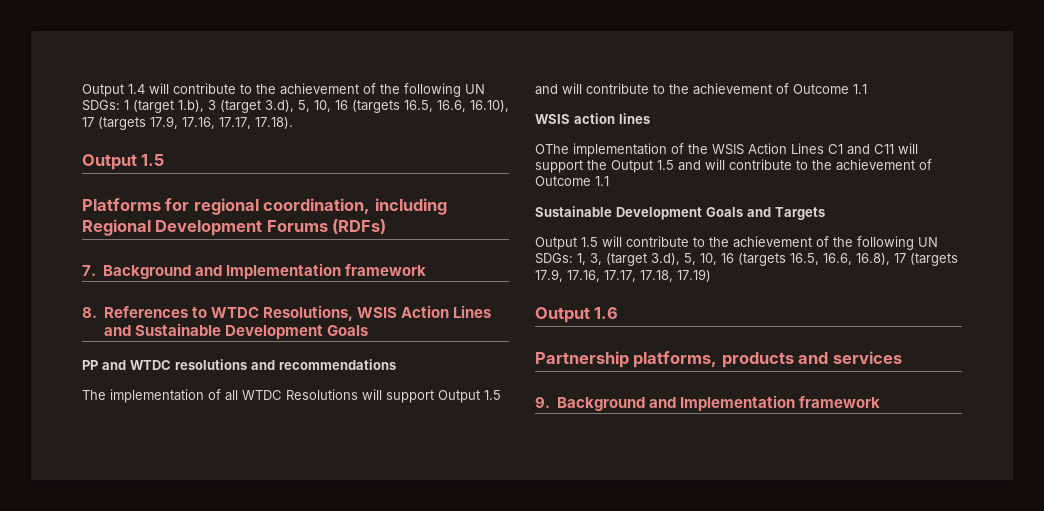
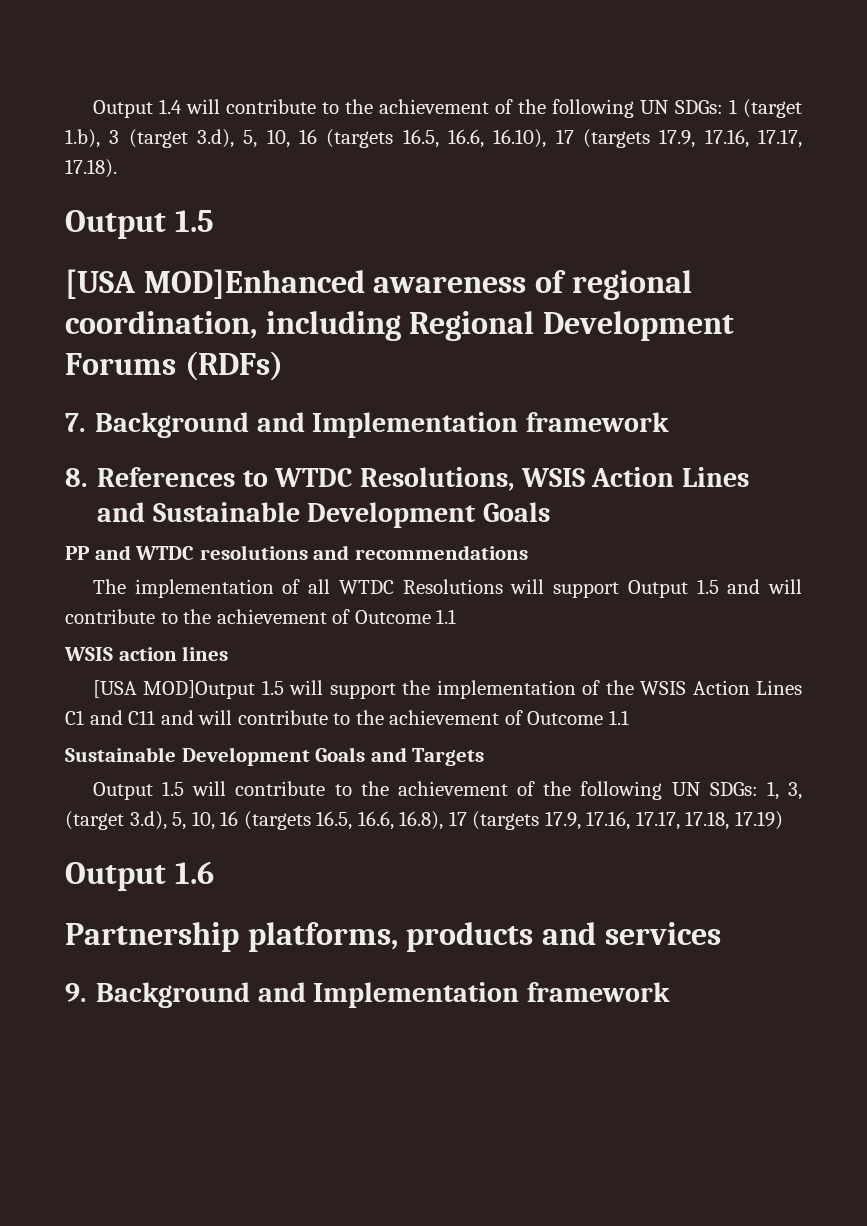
[82,198,190,211] Platforms for -> [65,269,566,299] [USA MOD]Enhanced awareness of
[535,144,569,154] OThe -> [92,680,431,699] [USA MOD]Output 1.5 will support the
[898,143,918,154] [535,160,674,173] will support the Output 1.5 -> (156, 717) none

